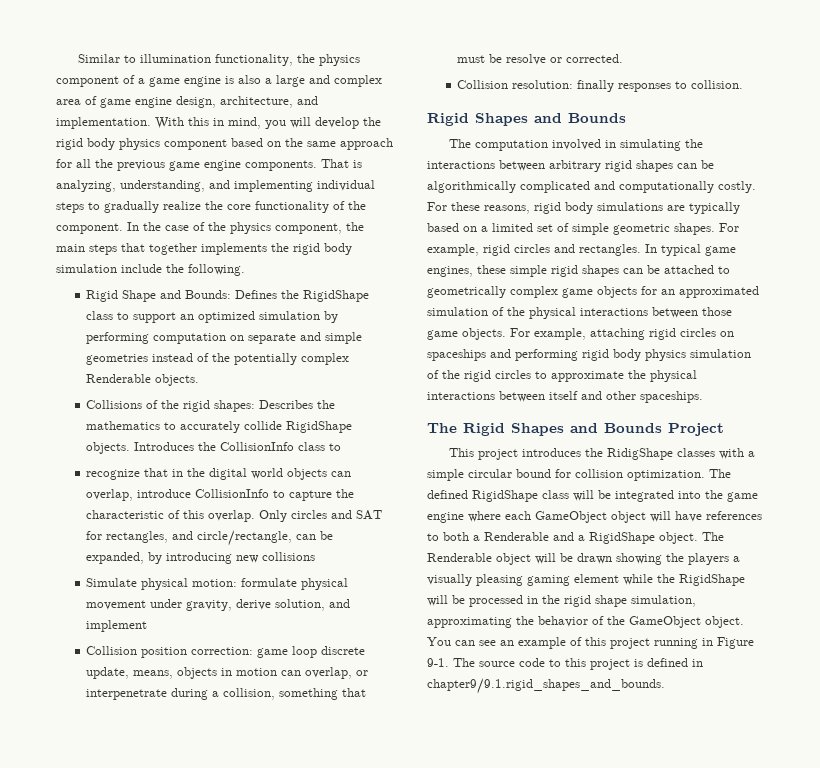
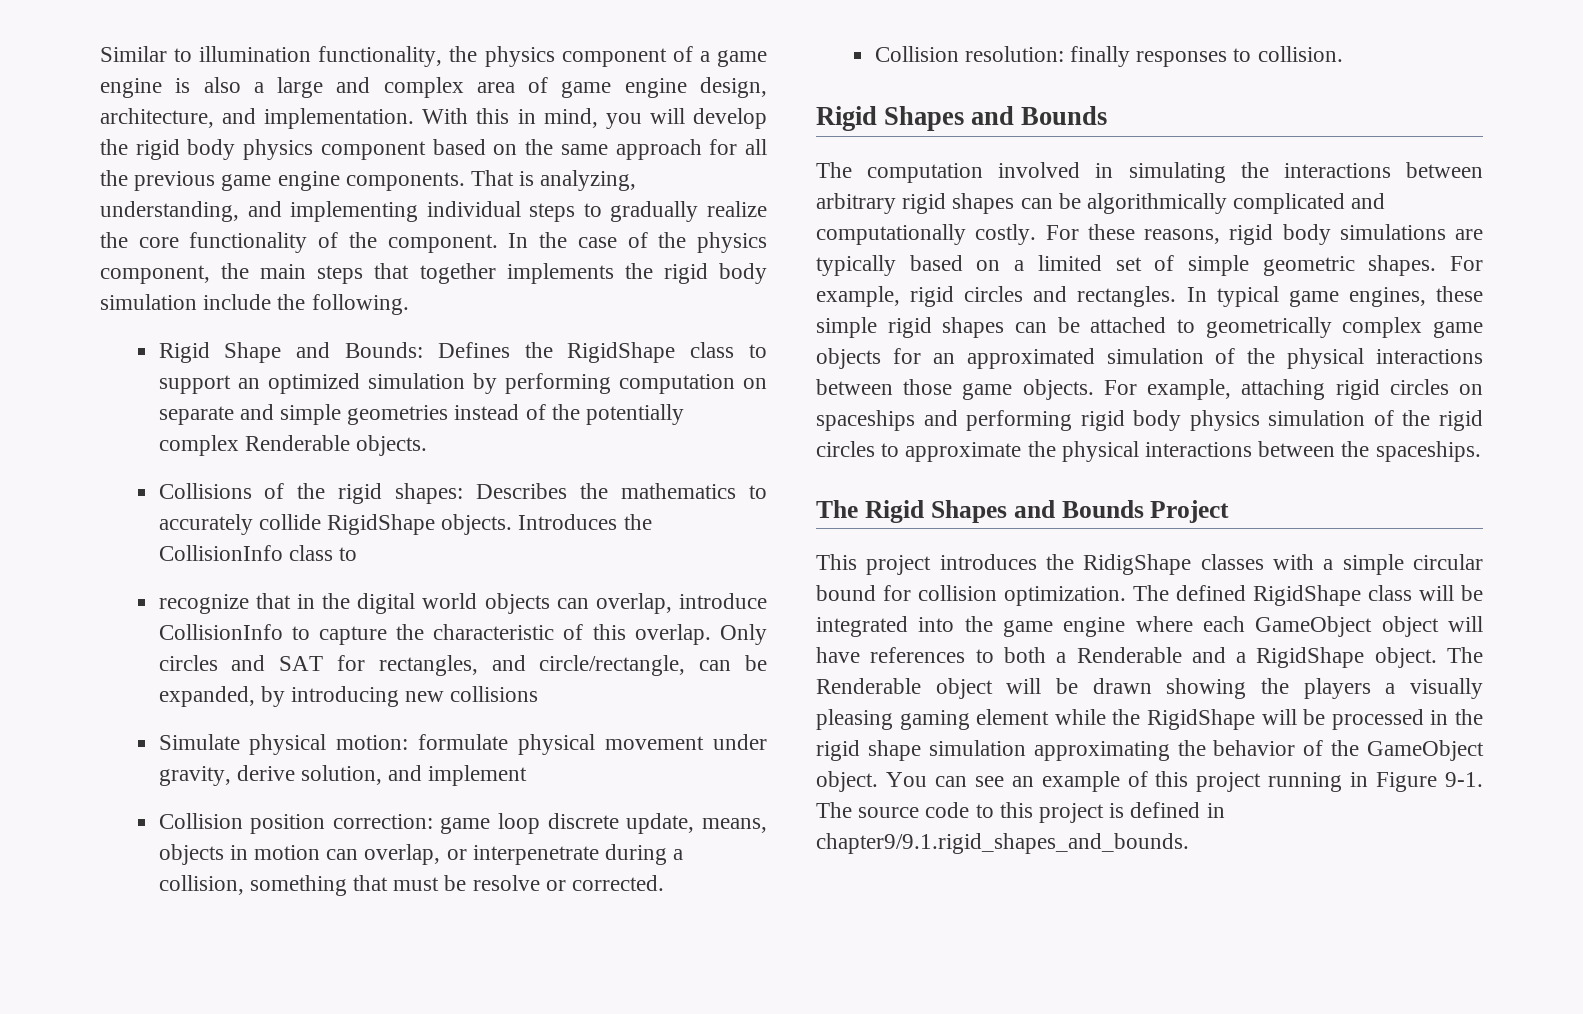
[549,391,636,400] itself and other -> [1341,441,1370,457] the
[631,595,696,607] simulation, -> [928,740,1026,756] simulation

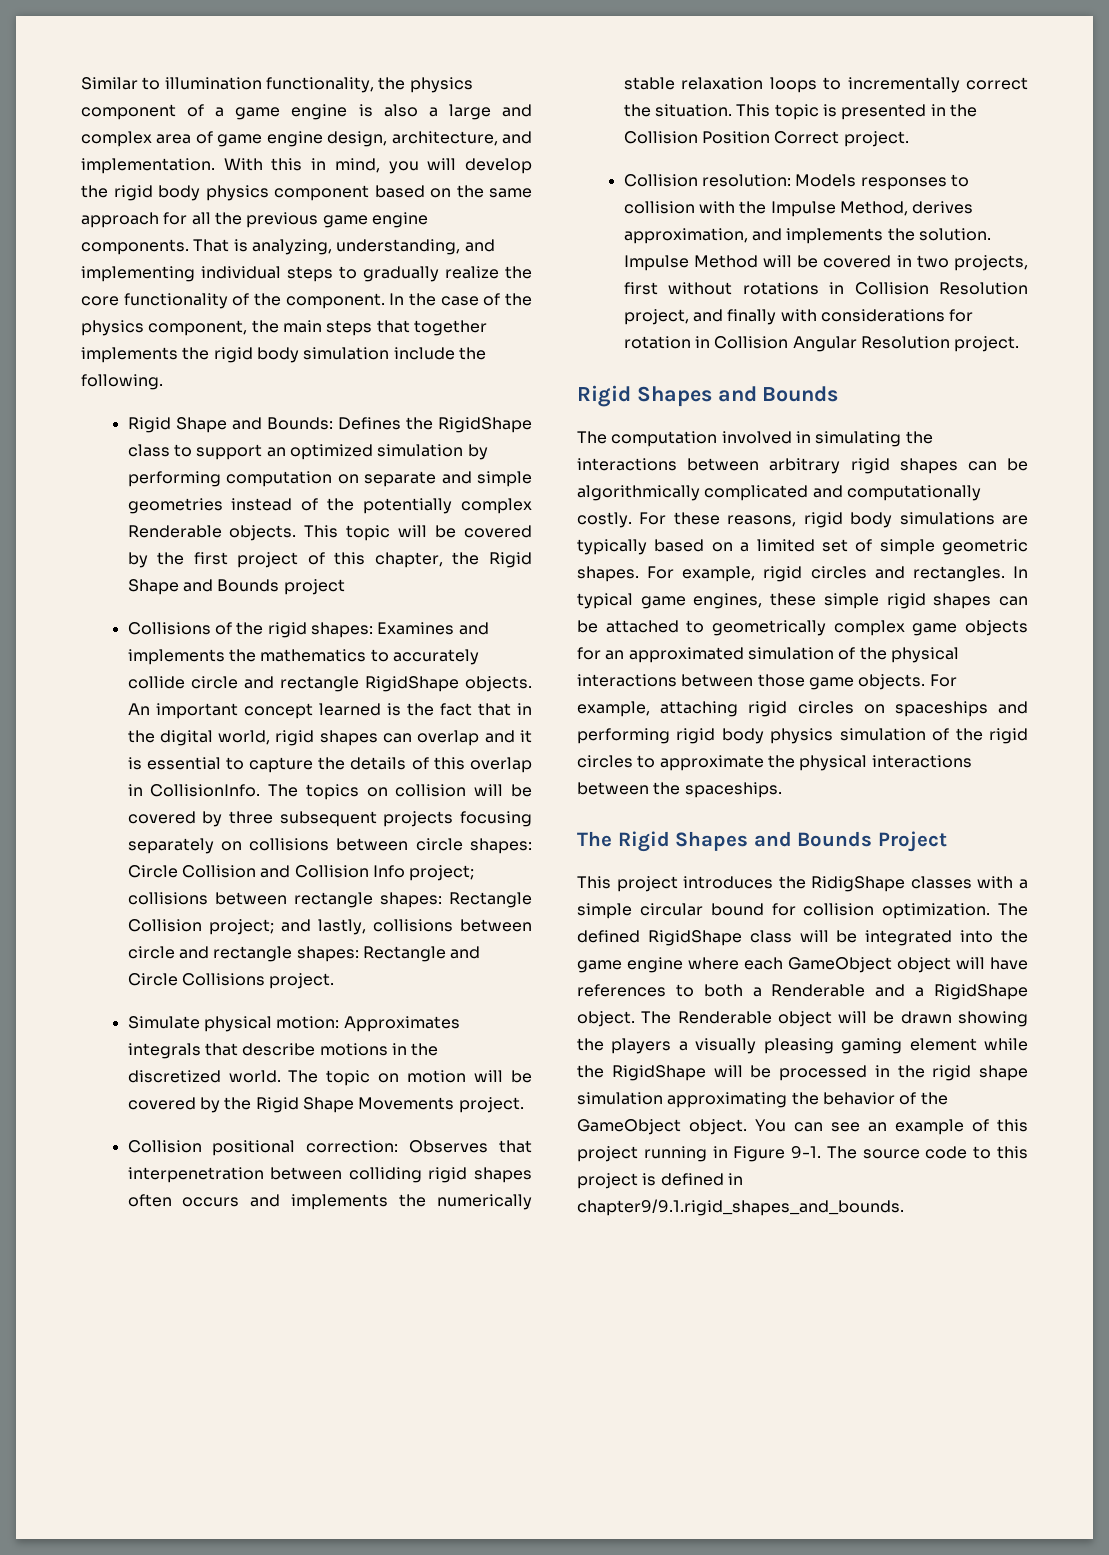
(427, 445) none -> [304,525,533,541] [127,552,532,568] [127,579,345,595] This topic will be covered by the first project of this chapter, the Rigid Shape and Bounds project
[476,483,568,499] Describes -> [377,622,489,635] [127,649,225,665] Examines and implements
[326,514,652,535] [158,545,357,561] [158,593,767,614] [158,624,283,640] RigidShape objects. Introduces the CollisionInfo class to // recognize that in the digital world objects can overlap, introduce CollisionInfo -> [190,676,532,692] [127,703,532,719] [127,730,532,746] [127,757,221,770] circle and rectangle RigidShape objects. An important concept learned is the fact that in the digital world, rigid shapes can overlap and it is essential
[433,624,767,645] [158,655,767,676] [158,686,539,707] [158,734,768,755] [158,765,528,786] [158,813,767,834] [158,844,684,865] [158,875,664,896] characteristic of this overlap. Only circles and SAT for rectangles, and circle/rectangle, can be expanded, by introducing new collisions // Simulate physical motion: formulate physical movement under gravity, derive solution, and implement // Collision position correction: game loop discrete update, means, objects in motion can overlap, or interpenetrate during a collision, something that must be resolve or corrected. -> [350,757,532,773] [127,784,532,800] [127,811,533,827] [127,838,532,854] [127,865,475,881] [127,892,532,908] [127,919,532,935] [127,946,481,962] [127,973,335,989] [127,1016,460,1032] [127,1043,439,1059] [127,1070,532,1086] [127,1097,524,1113] [127,1140,532,1156] [127,1167,532,1183] [127,1194,532,1210] [623,77,1028,93] [623,104,977,120] [623,131,909,147] details of this overlap in CollisionInfo. The topics on collision will be covered by three subsequent projects focusing separately on collisions between circle shapes: Circle Collision and Collision Info project; collisions between rectangle shapes: Rectangle Collision project; and lastly, collisions between circle and rectangle shapes: Rectangle and Circle Collisions project. // Simulate physical motion: Approximates integrals that describe motions in the discretized world. The topic on motion will be covered by the Rigid Shape Movements project. // Collision positional correction: Observes that interpenetration between colliding rigid shapes often occurs and implements the numerically stable relaxation loops to incrementally correct the situation. This topic is presented in the Collision Position Correct project.
[1069,46,1130,67] finally -> [795,174,857,187] Models
[1257,46,1343,62] collision. -> [623,201,974,217] [623,228,991,244] [623,255,1028,271] [623,282,1028,295] [623,309,974,325] [623,336,1020,352] collision with the Impulse Method, derives approximation, and implements the solution. Impulse Method will be covered in two projects, first without rotations in Collision Resolution project, and finally with considerations for rotation in Collision Angular Resolution project.

